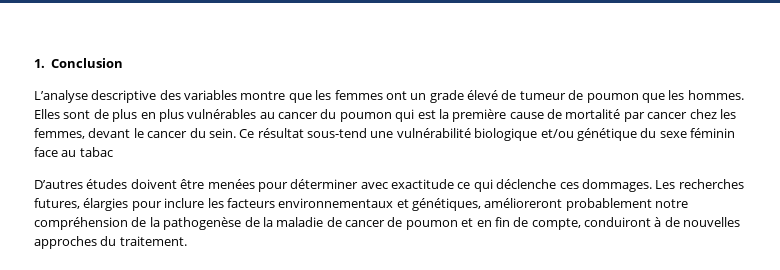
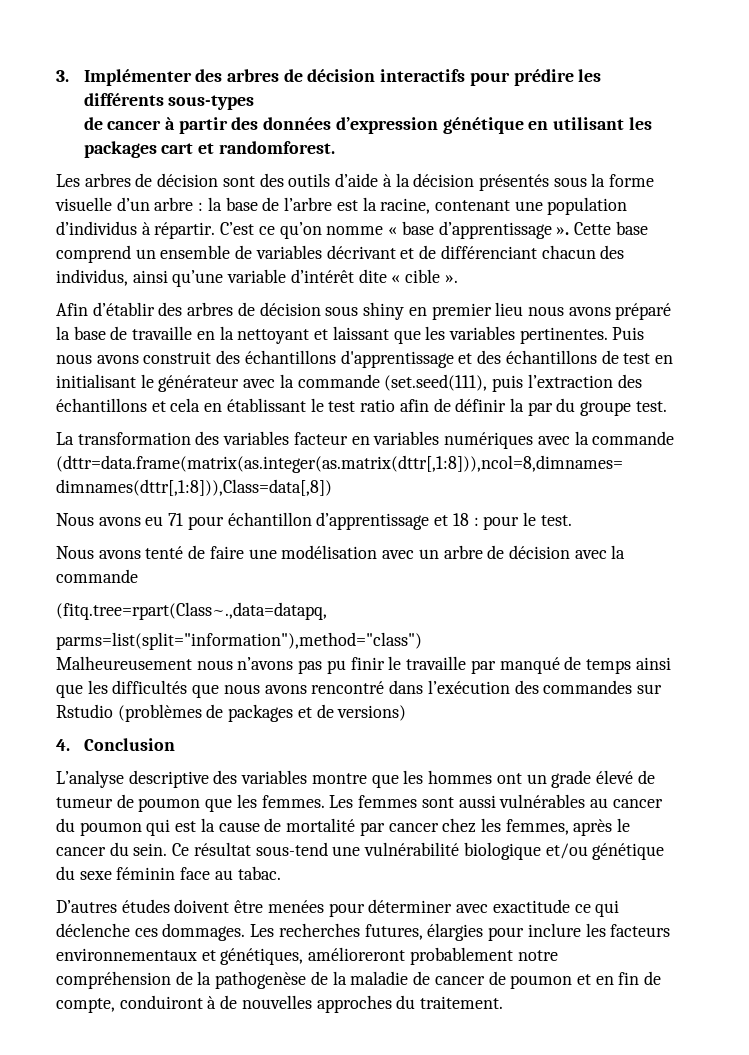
[34,59,45,68] 1. -> [56,69,602,86] [83,93,255,110] [83,117,652,134] [83,141,335,158] [56,173,655,191] [55,197,628,215] [56,221,648,239] [56,245,625,263] [56,269,458,287] [56,302,672,320] [56,326,645,344] [56,350,673,368] [56,374,642,392] [56,398,667,416] [56,431,675,449] [56,455,623,473] [56,479,332,496] [56,512,572,530] [56,545,626,559] [56,569,138,583] [56,602,327,620] [56,632,422,650] [56,656,671,674] [56,680,662,698] [56,704,407,722] [56,739,70,751] 3. Implémenter des arbres de décision interactifs pour prédire les différents sous-types // de cancer à partir des données d’expression génétique en utilisant les packages cart et randomforest. // Les arbres de décision sont des outils d’aide à la décision présentés sous la forme visuelle d’un arbre : la base de l’arbre est la racine, contenant une population d’individus à répartir. C’est ce qu’on nomme « base d’apprentissage ». Cette base comprend un ensemble de variables décrivant et de différenciant chacun des individus, ainsi qu’une variable d’intérêt dite « cible ». // Afin d’établir des arbres de décision sous shiny en premier lieu nous avons préparé la base de travaille en la nettoyant et laissant que les variables pertinentes. Puis nous avons construit des échantillons d'apprentissage et des échantillons de test en initialisant le générateur avec la commande (set.seed(111), puis l’extraction des échantillons et cela en établissant le test ratio afin de définir la par du groupe test. // La transformation des variables facteur en variables numériques avec la commande (dttr=data.frame(matrix(as.integer(as.matrix(dttr[,1:8])),ncol=8,dimnames= dimnames(dttr[,1:8])),Class=data[,8]) // Nous avons eu 71 pour échantillon d’apprentissage et 18 : pour le test. // Nous avons tenté de faire une modélisation avec un arbre de décision avec la commande // (fitq.tree=rpart(Class~.,data=datapq, // parms=list(split="information"),method="class") // Malheureusement nous n’avons pas pu finir le travaille par manqué de temps ainsi que les difficultés que nous avons rencontré dans l’exécution des commandes sur Rstudio (problèmes de packages et de versions) // 4.
[334,90,383,100] femmes -> [428,770,493,784] hommes
[687,90,744,100] [34,109,184,122] hommes. Elles sont de plus en plus -> [261,795,496,808] femmes. Les femmes sont aussi
[452,109,507,122] première -> (215, 825) none
[88,128,131,138] devant -> [573,819,613,836] après
[79,147,113,157] tabac -> [237,866,281,880] tabac.

